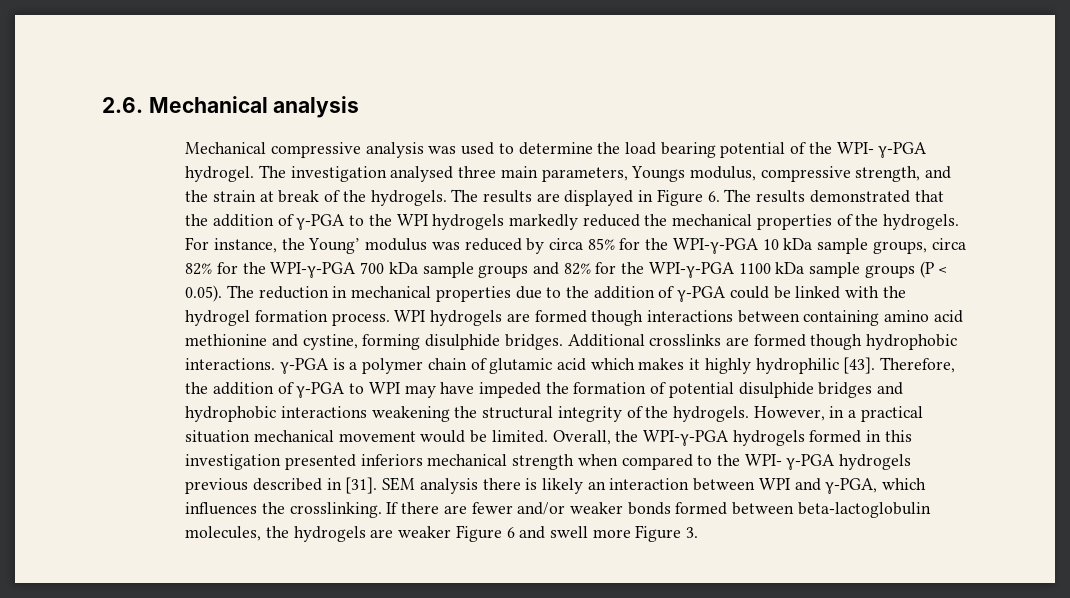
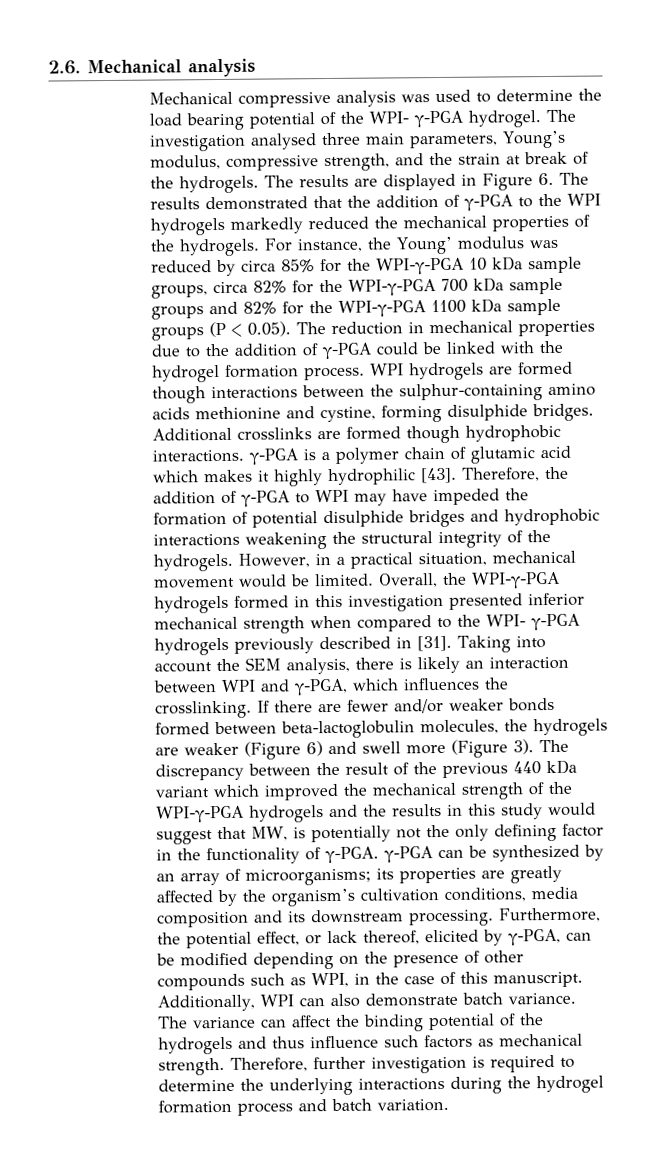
[631,166,686,182] Youngs -> [502,130,567,149] Young’s
[803,310,963,326] containing amino acid -> [370,383,597,402] [152,407,191,420] the sulphur-containing amino acids
[185,430,251,443] situation -> [418,552,488,567] situation,
[360,454,423,466] inferiors -> [528,592,586,607] inferior
[185,478,249,494] previous -> [234,637,315,654] previously
[382,477,478,494] SEM analysis -> [457,635,547,653] [154,657,351,675] Taking into account the SEM analysis,
[455,525,515,542] Figure 6 -> [244,741,324,760] (Figure 6)
[635,525,699,542] Figure 3. -> [451,739,570,758] [155,759,578,781] [155,781,573,801] [156,802,597,823] [156,823,605,845] [156,844,605,865] [156,865,563,886] [156,886,579,907] [157,907,602,928] [157,928,593,949] [156,950,525,970] [157,971,584,991] [157,992,577,1012] [157,1013,545,1032] [158,1033,584,1055] [158,1054,576,1076] [158,1075,605,1096] [158,1098,450,1116] (Figure 3). The discrepancy between the result of the previous 440 kDa variant which improved the mechanical strength of the WPI-γ-PGA hydrogels and the results in this study would suggest that MW, is potentially not the only defining factor in the functionality of γ-PGA. γ-PGA can be synthesized by an array of microorganisms; its properties are greatly affected by the organism’s cultivation conditions, media composition and its downstream processing. Furthermore, the potential effect, or lack thereof, elicited by γ-PGA, can be modified depending on the presence of other compounds such as WPI, in the case of this manuscript. Additionally, WPI can also demonstrate batch variance. The variance can affect the binding potential of the hydrogels and thus influence such factors as mechanical strength. Therefore, further investigation is required to determine the underlying interactions during the hydrogel formation process and batch variation.

